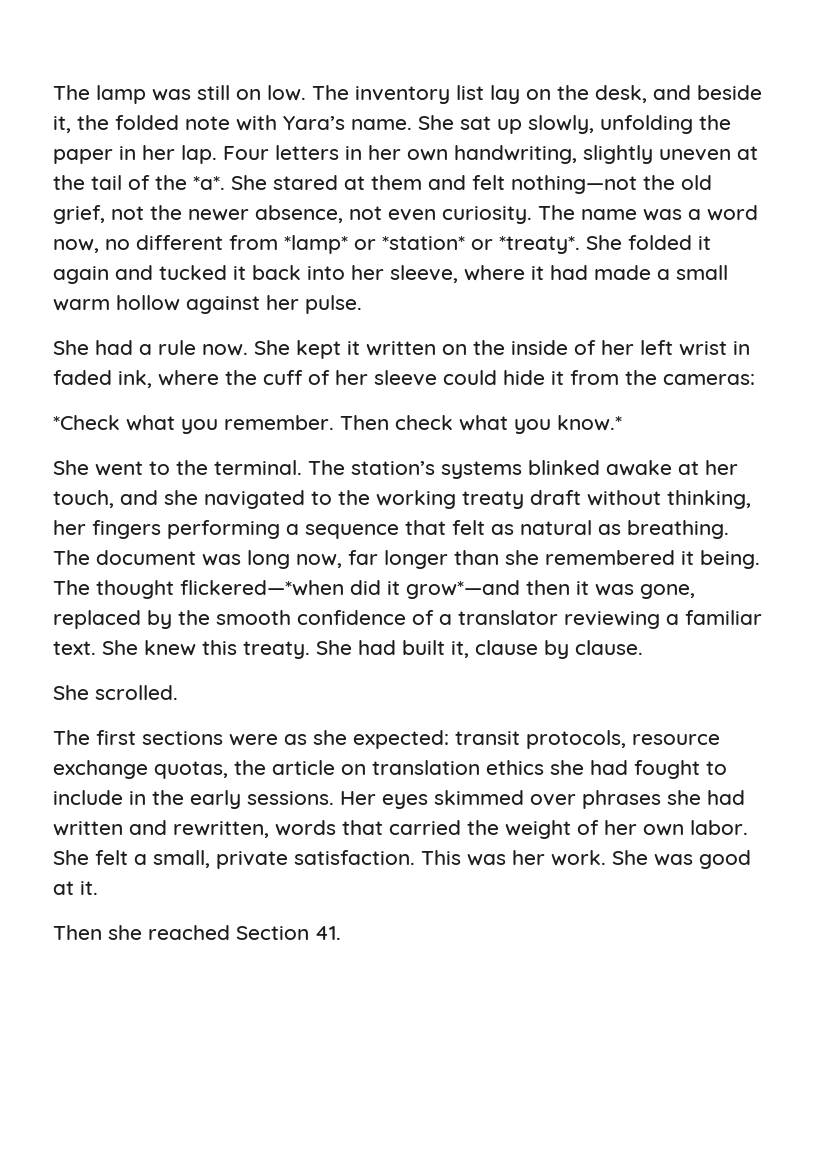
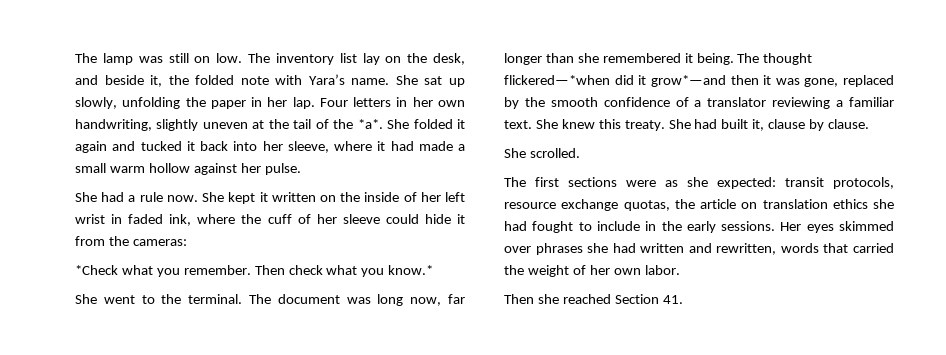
[273,175,712,194] [53,205,758,224] [53,235,622,254] stared at them and felt nothing—not the old grief, not the newer absence, not even curiosity. The name was a word now, no different from *lamp* or *station* or *treaty*. She -> (410, 124) none
[351,460,738,479] [53,490,751,509] [53,520,729,539] [53,550,90,565] station’s systems blinked awake at her touch, and she navigated to the working treaty draft without thinking, her fingers performing a sequence that felt as natural as breathing. The -> (271, 299) none
[53,850,751,869] [53,881,98,895] She felt a small, private satisfaction. This was her work. She was good at it. -> (680, 270) none

